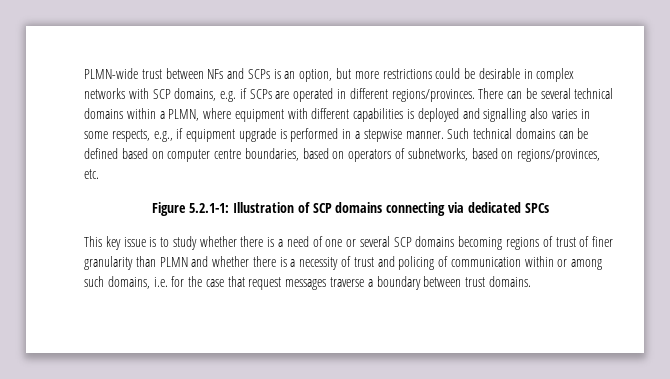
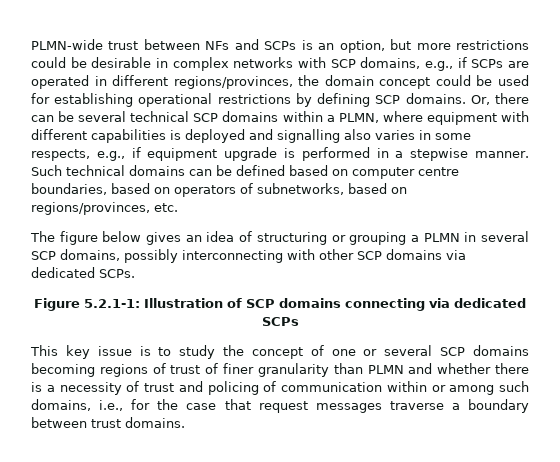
[220,91,237,102] e.g. -> [425,61,454,71] e.g.,
[391,88,504,102] regions/provinces. There -> [173,75,529,89] [31,93,529,107] regions/provinces, the domain concept could be used for establishing operational restrictions by defining SCP domains. Or, there
(614, 93) none -> [193,113,219,122] SCP
(99, 174) none -> [30,231,529,245] [31,249,466,263] [31,267,135,278] // The figure below gives an idea of structuring or grouping a PLMN in several SCP domains, possibly interconnecting with other SCP domains via dedicated SCPs.
[524,203,549,213] SPCs -> [261,317,299,326] SCPs
[199,236,309,247] whether there is a need -> [223,345,303,359] the concept
[153,277,168,287] i.e. -> [99,400,124,411] i.e.,

